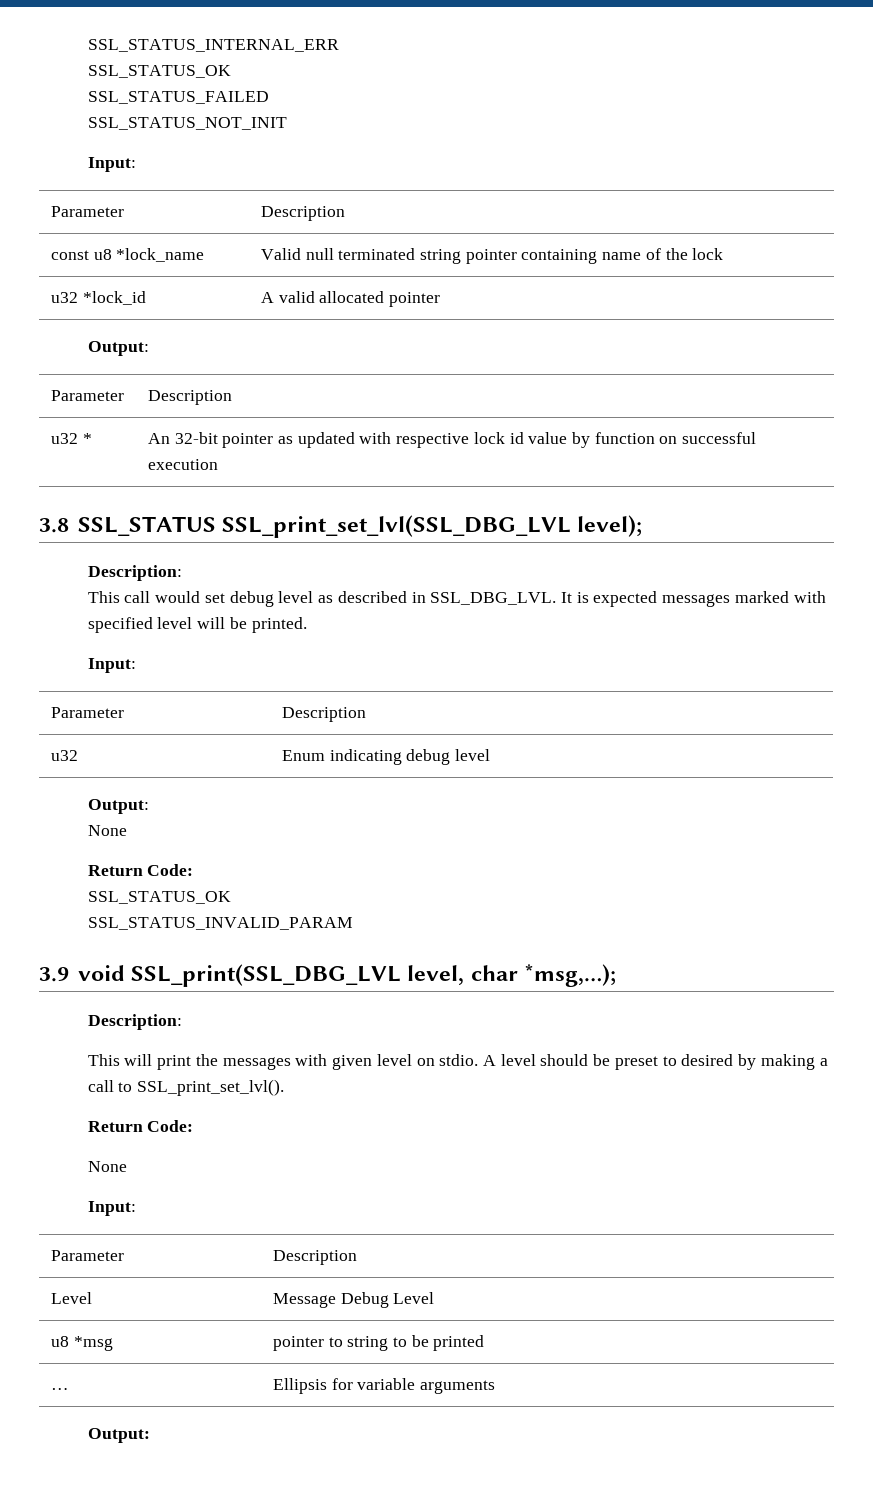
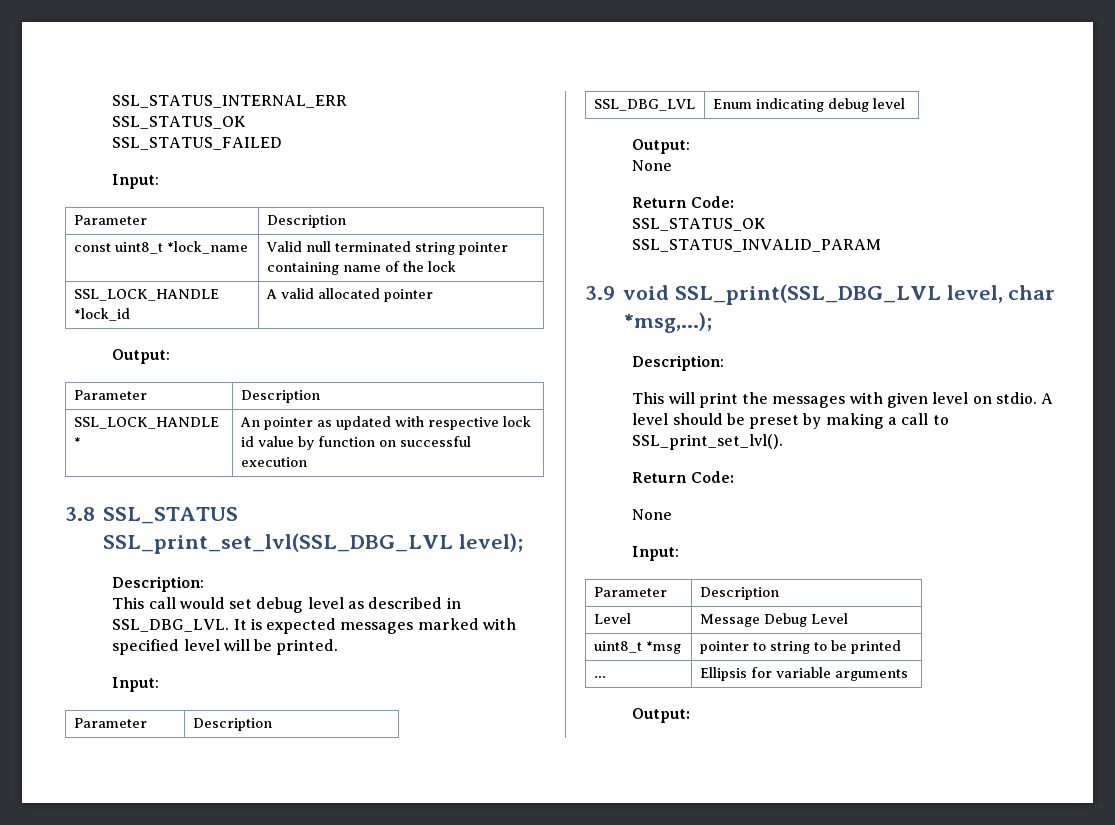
[87,117,287,130] // SSL_STATUS_NOT_INIT -> (283, 143) none
[93,249,112,260] u8 -> [114,242,163,254] uint8_t
[50,292,78,303] u32 -> [73,289,219,301] SSL_LOCK_HANDLE
[50,433,78,444] u32 -> [73,417,219,429] SSL_LOCK_HANDLE
[174,432,218,444] 32-bit -> (260, 422) none
[50,750,78,761] u32 -> [593,99,695,111] SSL_DBG_LVL
[662,1054,734,1066] to desired -> (800, 422) none
[50,1336,69,1347] u8 -> [593,641,642,653] uint8_t

